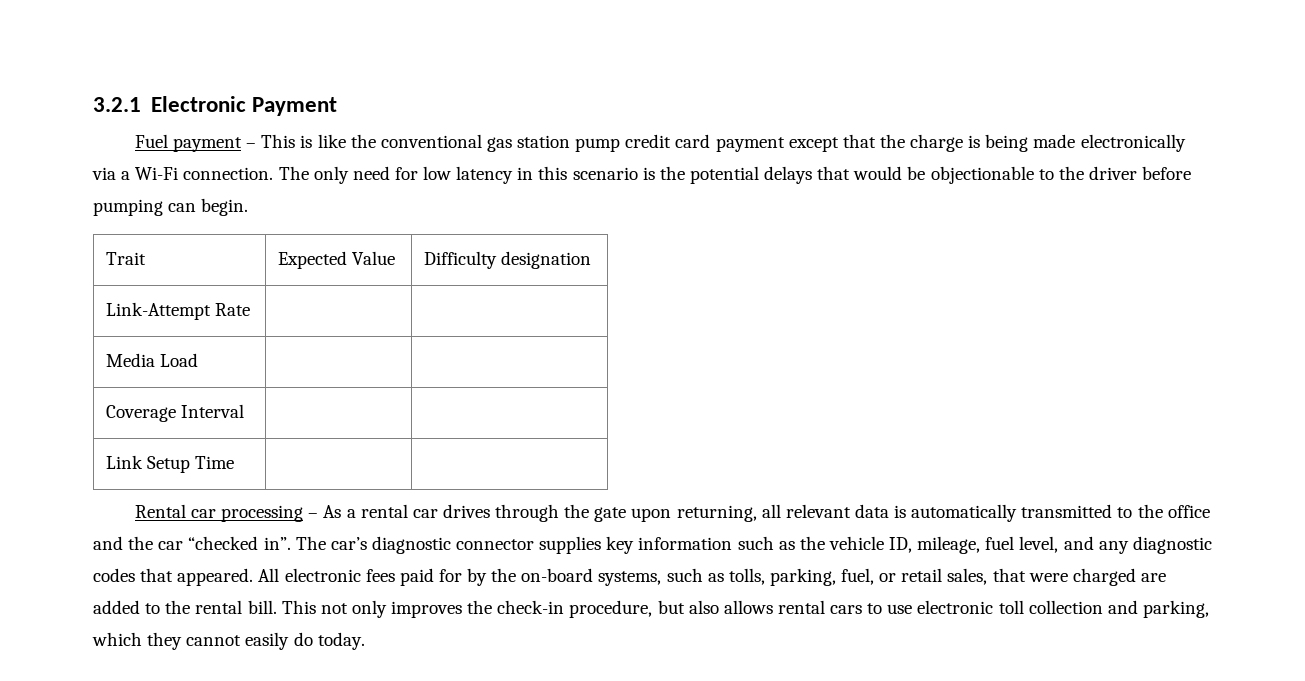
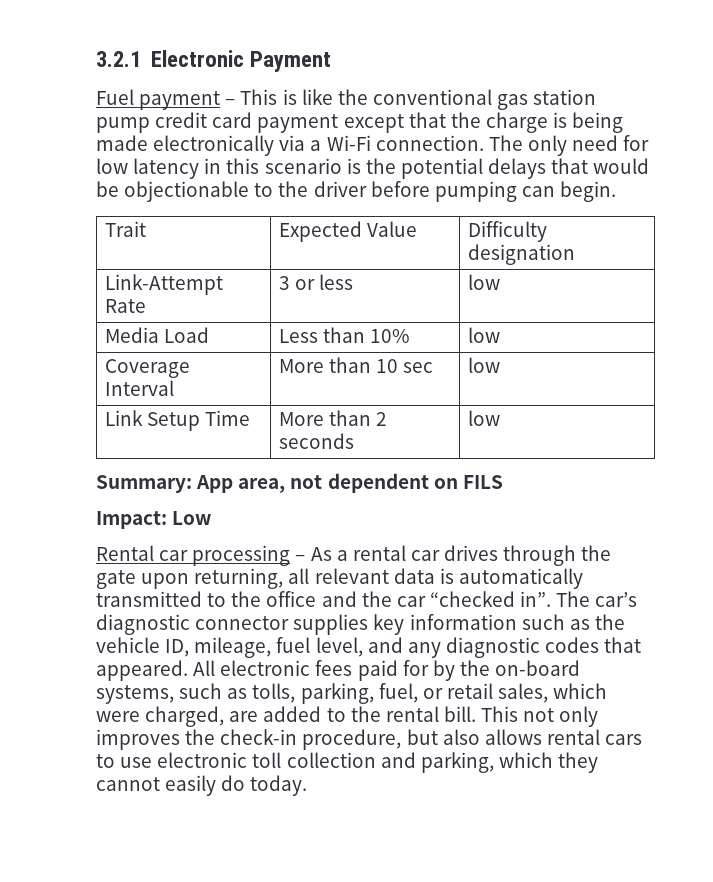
[106,353,199,367] [106,404,245,422] [106,455,235,473] | // Media Load | | // Coverage Interval | | // Link Setup Time | | -> [278,274,353,290] [467,274,500,290] [104,327,209,343] [278,327,410,343] [467,327,500,343] [104,359,190,378] [104,380,174,396] [278,357,433,373] [467,357,500,373] [104,410,250,431] [278,410,387,426] [278,433,354,449] [467,410,500,426] [96,473,503,493] [96,511,212,529] 3 or less | low // Media Load | Less than 10% | low // Coverage Interval | More than 10 sec | low // Link Setup Time | More than 2 seconds | low // Summary: App area, not dependent on FILS // Impact: Low
[992,568,1136,586] that were charged -> [553,683,608,699] [96,706,225,727] which were charged,

